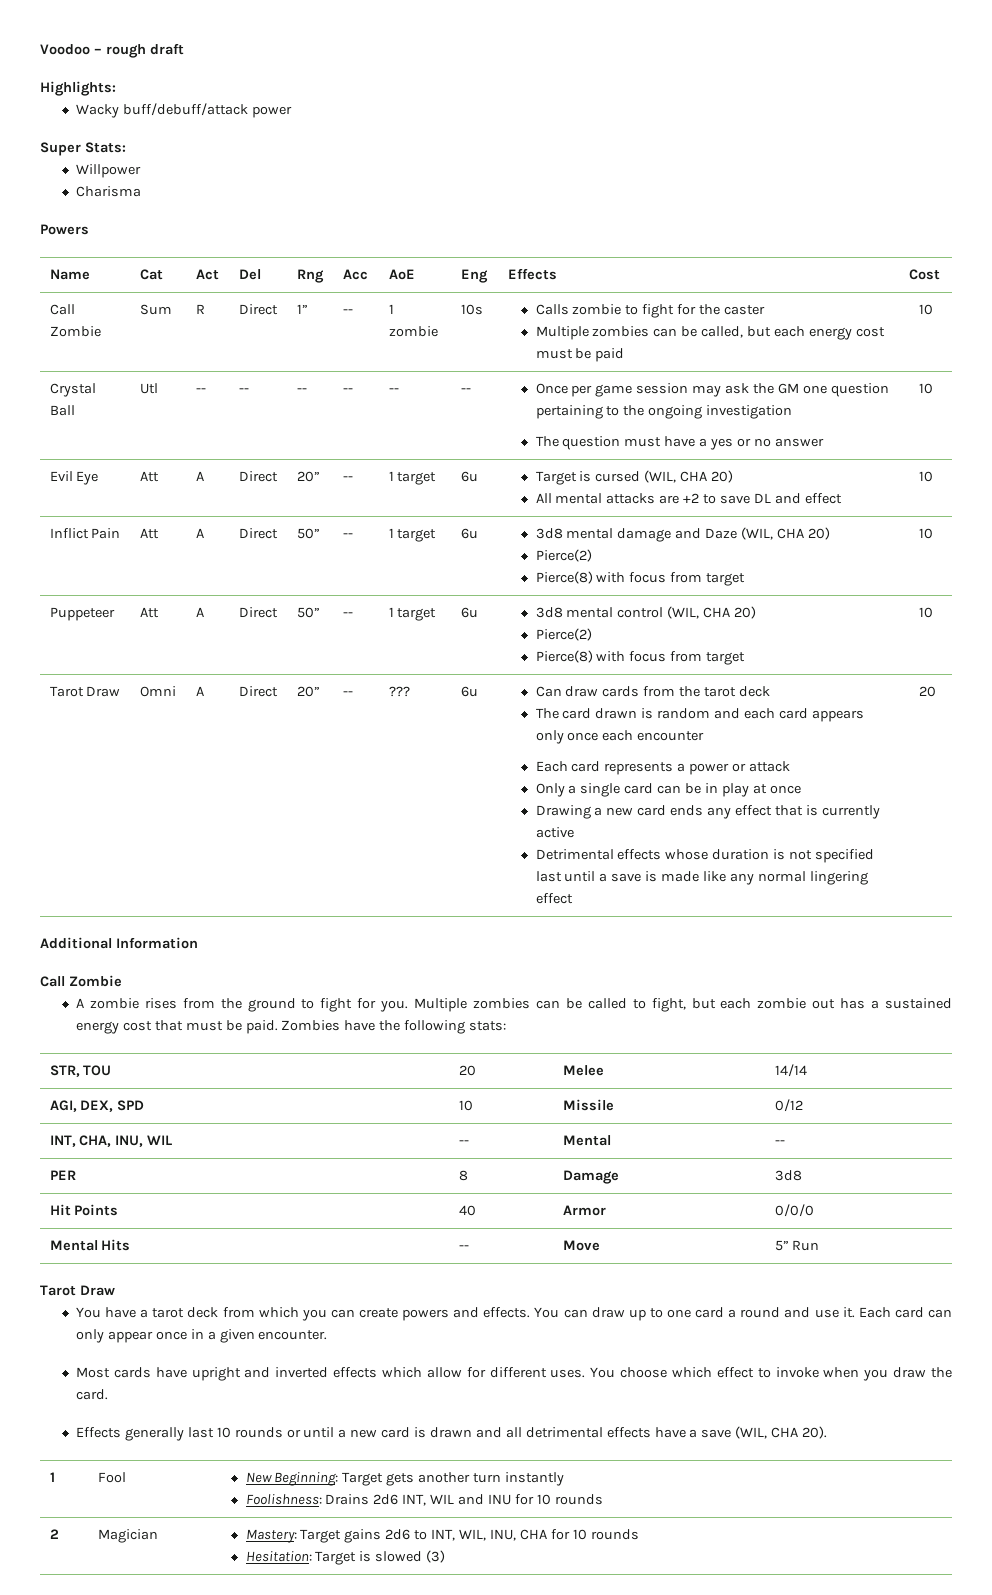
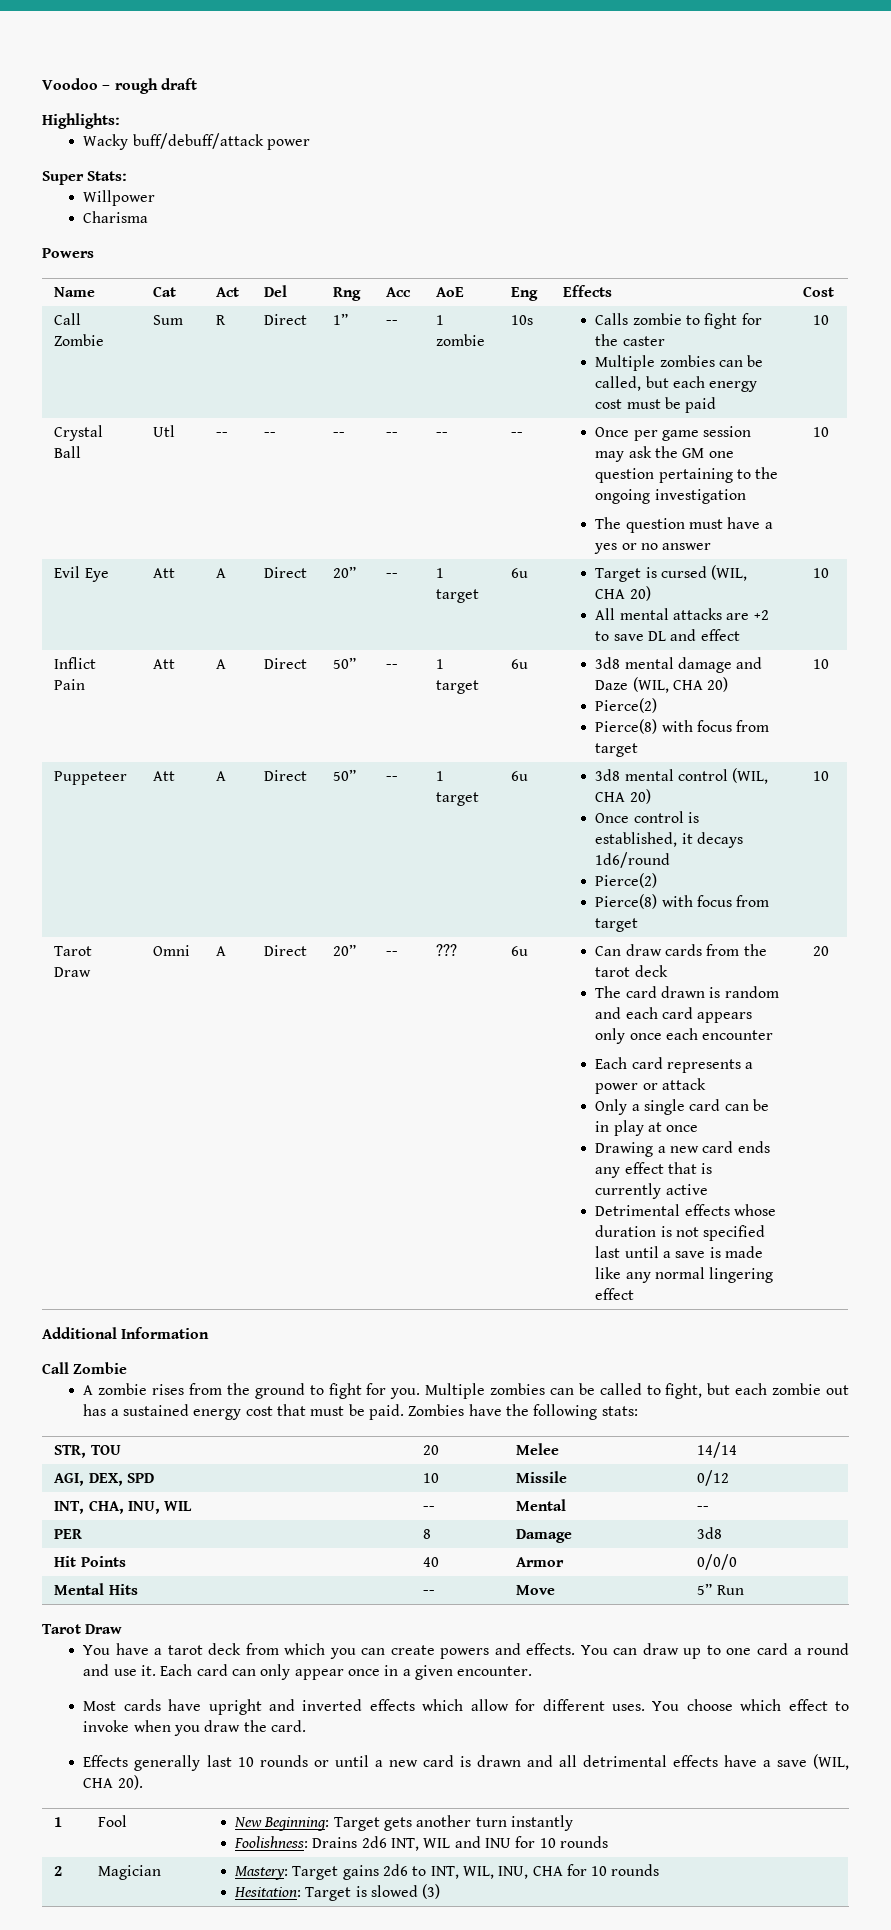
(757, 612) none -> [595,811,699,823] [595,832,743,848] [595,852,671,868] // Once control is established, it decays 1d6/round

